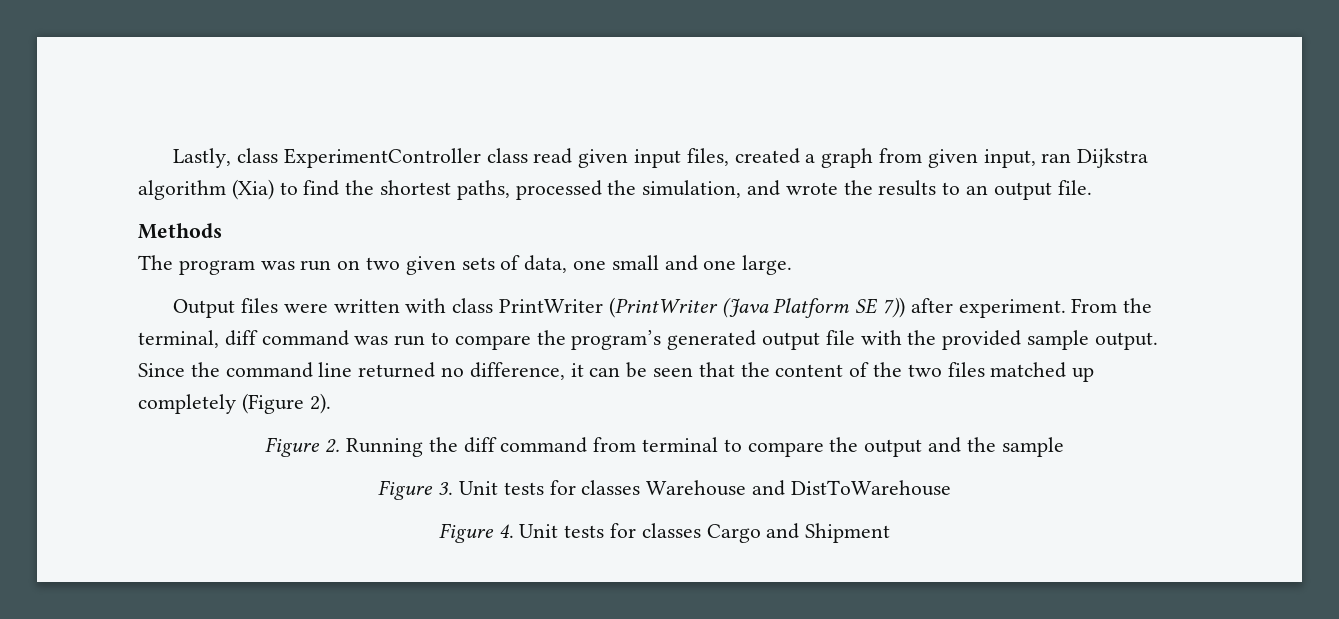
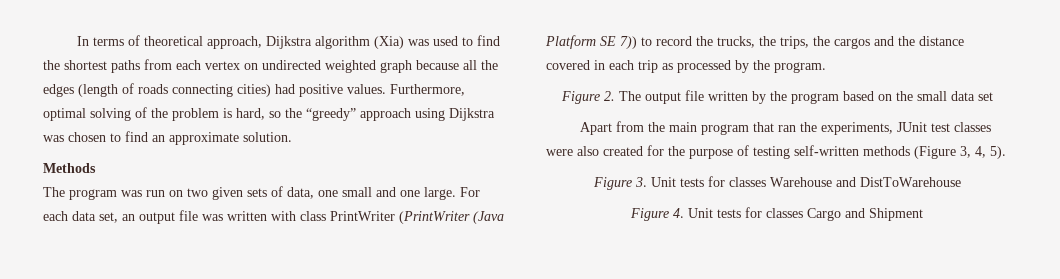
[173,148,1072,168] Lastly, class ExperimentController class read given input files, created a graph from given input, ran -> [76,35,262,49] In terms of theoretical approach,
(274, 189) none -> [407,36,458,46] was used
[456,180,1092,200] paths, processed the simulation, and wrote the results to an output file. -> [111,59,498,73] [43,83,465,97] [43,107,495,121] [43,131,292,145] paths from each vertex on undirected weighted graph because all the edges (length of roads connecting cities) had positive values. Furthermore, optimal solving of the problem is hard, so the “greedy” approach using Dijkstra was chosen to find an approximate solution.
[173,298,328,318] // Output files were -> [460,187,480,197] [43,210,223,224] For each data set, an output file was
[910,298,1153,318] [138,330,1158,350] [138,362,1095,382] [138,393,331,414] [265,437,1064,457] after experiment. From the terminal, diff command was run to compare the program’s generated output file with the provided sample output. Since the command line returned no difference, it can be seen that the content of the two files matched up completely (Figure 2). // Figure 2. Running the diff command from terminal to compare the output and the sample -> [641,36,964,49] [546,60,826,73] [560,90,993,104] [579,121,991,135] [546,145,1006,159] to record the trucks, the trips, the cargos and the distance covered in each trip as processed by the program. // Figure 2. The output file written by the program based on the small data set // Apart from the main program that ran the experiments, JUnit test classes were also created for the purpose of testing self-written methods (Figure 3, 4, 5).

